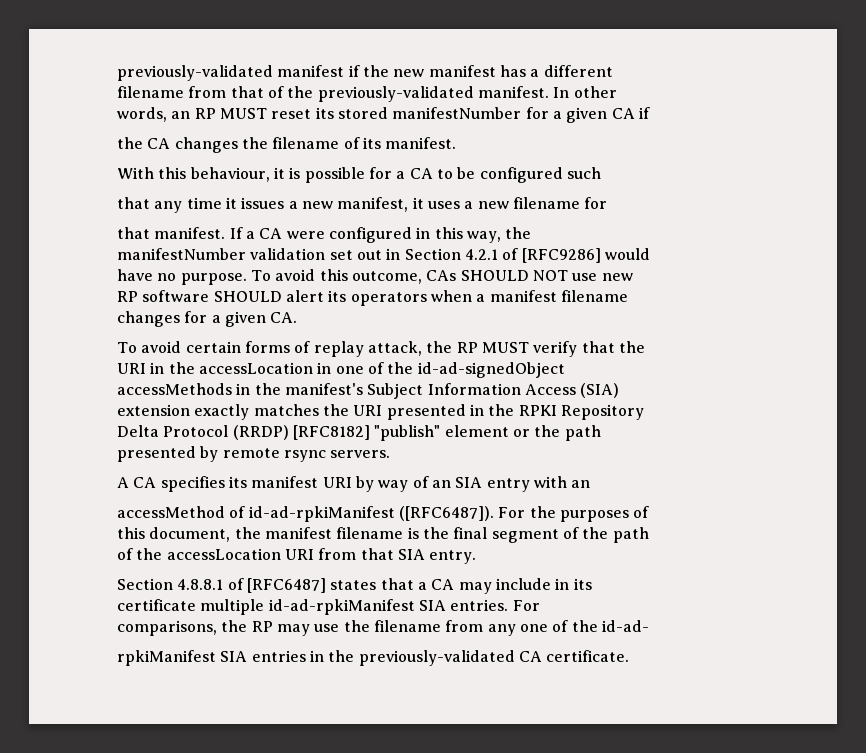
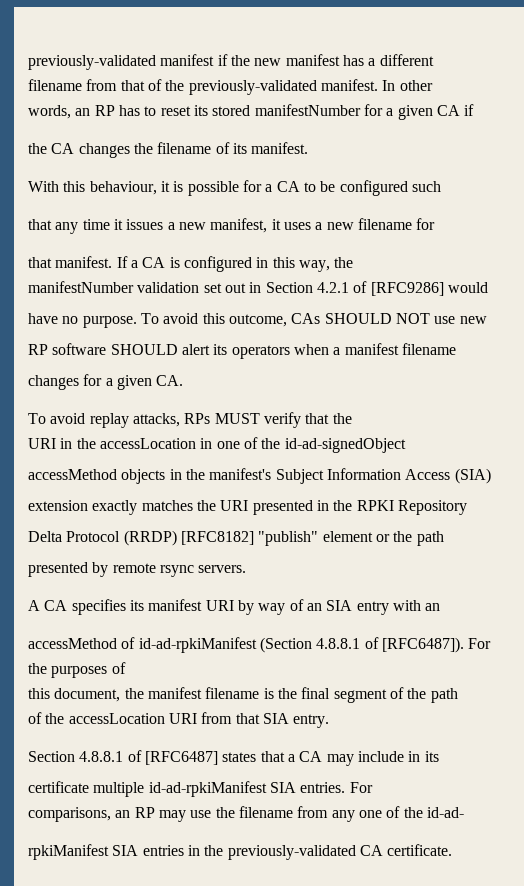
[219,108,267,119] MUST -> [118,105,157,116] has to
[286,231,325,239] were -> [169,257,180,268] is
[185,341,478,357] certain forms of replay attack, the RP -> [89,413,211,428] replay attacks, RPs
[117,383,232,395] accessMethods -> [28,469,166,484] accessMethod objects
[398,506,494,521] ([RFC6487]). -> [259,637,464,653] (Section 4.8.8.1 of [RFC6487]).
[221,620,248,632] the -> [115,810,131,818] an

